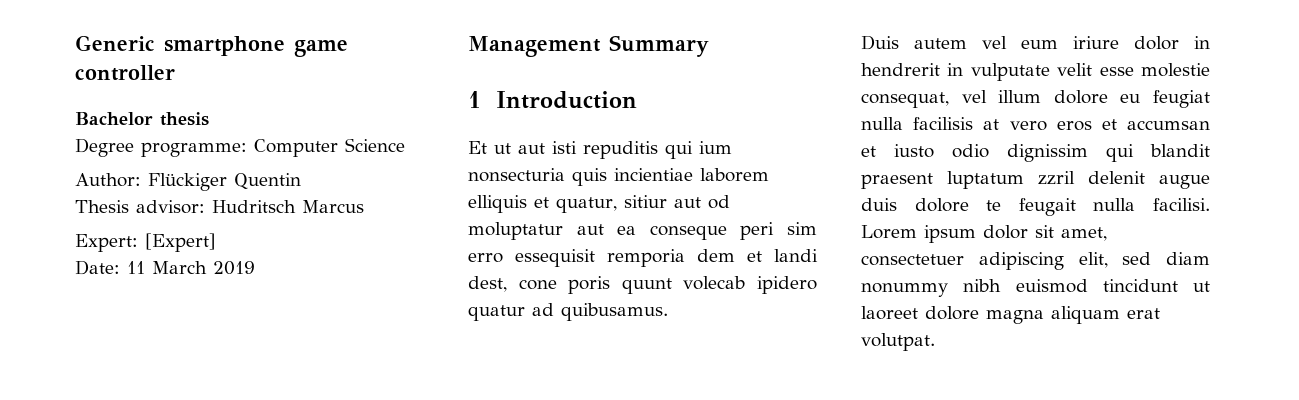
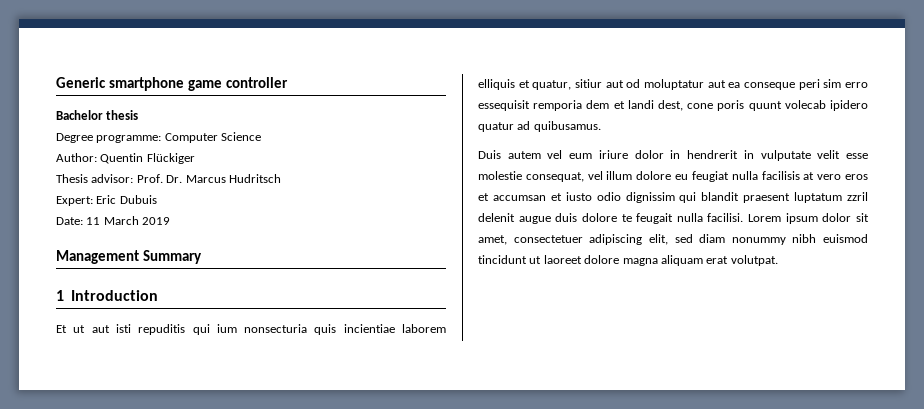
(141, 180) none -> [100,153,144,164] Quentin
[234,173,301,190] Quentin -> (195, 158) none
(205, 207) none -> [136,174,226,183] Prof. Dr. Marcus
[302,200,364,213] Marcus -> (281, 178) none
[145,233,216,252] [Expert] -> [96,195,157,204] Eric Dubuis

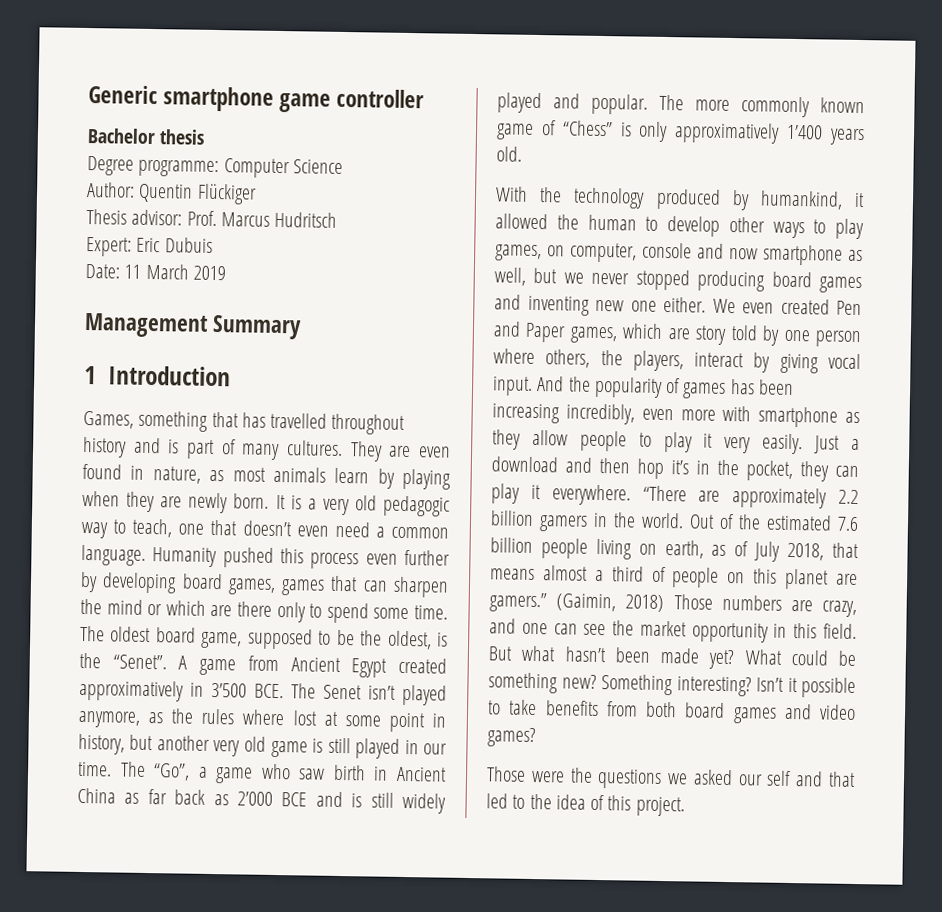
[166,175,183,183] Dr. -> (217, 218) none
[56,324,447,335] [478,79,868,90] [478,100,868,111] [478,121,601,132] [478,150,868,161] [478,171,868,182] [478,192,868,203] [478,213,869,224] [478,234,868,245] [478,255,778,266] Et ut aut isti repuditis qui ium nonsecturia quis incientiae laborem elliquis et quatur, sitiur aut od moluptatur aut ea conseque peri sim erro essequisit remporia dem et landi dest, cone poris quunt volecab ipidero quatur ad quibusamus. // Duis autem vel eum iriure dolor in hendrerit in vulputate velit esse molestie consequat, vel illum dolore eu feugiat nulla facilisis at vero eros et accumsan et iusto odio dignissim qui blandit praesent luptatum zzril delenit augue duis dolore te feugait nulla facilisi. Lorem ipsum dolor sit amet, consectetuer adipiscing elit, sed diam nonummy nibh euismod tincidunt ut laoreet dolore magna aliquam erat volutpat. -> [83,410,406,435] [82,436,452,462] [82,463,451,490] [82,490,450,517] [81,518,449,539] [81,544,450,570] [80,571,449,598] [80,598,448,624] [80,625,449,650] [79,652,447,678] [79,679,447,706] [78,708,446,733] [78,733,447,759] [77,761,447,784] [77,787,446,814] [497,92,865,118] [496,120,865,146] [496,146,522,162] [495,186,865,211] [495,213,864,240] [495,242,863,266] [494,267,862,294] [494,294,862,316] [493,321,862,348] [493,348,861,374] [492,376,794,399] [492,403,860,428] [492,429,860,455] [491,456,859,482] [491,483,859,509] [490,510,859,532] [490,537,859,562] [490,565,858,590] [489,592,858,618] [489,618,857,643] [488,645,857,670] [488,672,856,698] [487,699,856,724] [487,727,536,748] [486,766,856,790] [486,793,685,817] Games, something that has travelled throughout history and is part of many cultures. They are even found in nature, as most animals learn by playing when they are newly born. It is a very old pedagogic way to teach, one that doesn’t even need a common language. Humanity pushed this process even further by developing board games, games that can sharpen the mind or which are there only to spend some time. The oldest board game, supposed to be the oldest, is the “Senet”. A game from Ancient Egypt created approximatively in 3’500 BCE. The Senet isn’t played anymore, as the rules where lost at some point in history, but another very old game is still played in our time. The “Go”, a game who saw birth in Ancient China as far back as 2’000 BCE and is still widely played and popular. The more commonly known game of “Chess” is only approximatively 1’400 years old. // With the technology produced by humankind, it allowed the human to develop other ways to play games, on computer, console and now smartphone as well, but we never stopped producing board games and inventing new one either. We even created Pen and Paper games, which are story told by one person where others, the players, interact by giving vocal input. And the popularity of games has been increasing incredibly, even more with smartphone as they allow people to play it very easily. Just a download and then hop it’s in the pocket, they can play it everywhere. “There are approximately 2.2 billion gamers in the world. Out of the estimated 7.6 billion people living on earth, as of July 2018, that means almost a third of people on this planet are gamers.” (Gaimin, 2018) Those numbers are crazy, and one can see the market opportunity in this field. But what hasn’t been made yet? What could be something new? Something interesting? Isn’t it possible to take benefits from both board games and video games? // Those were the questions we asked our self and that led to the idea of this project.

